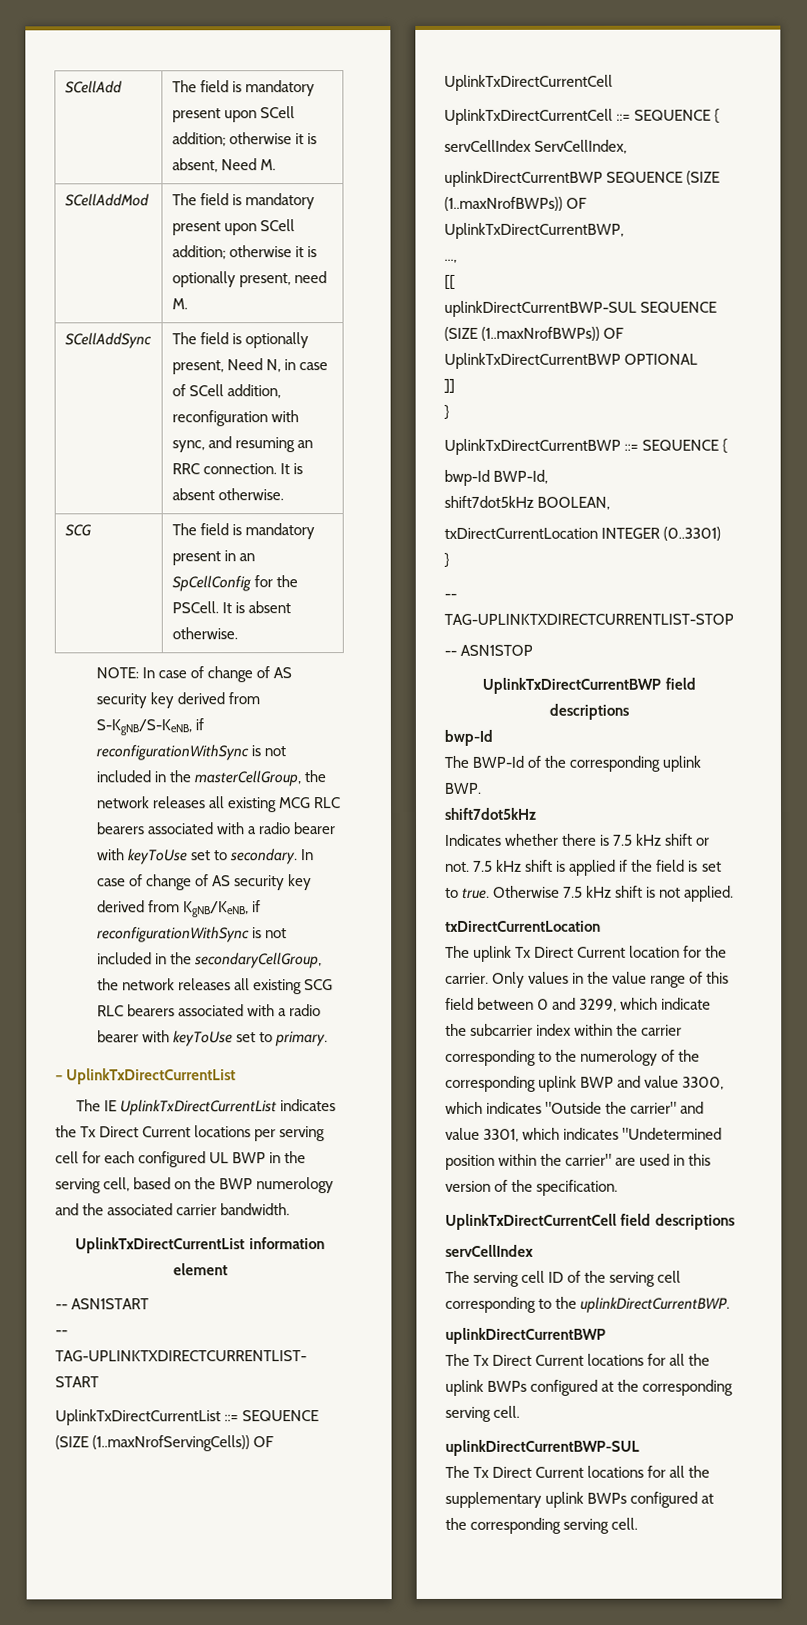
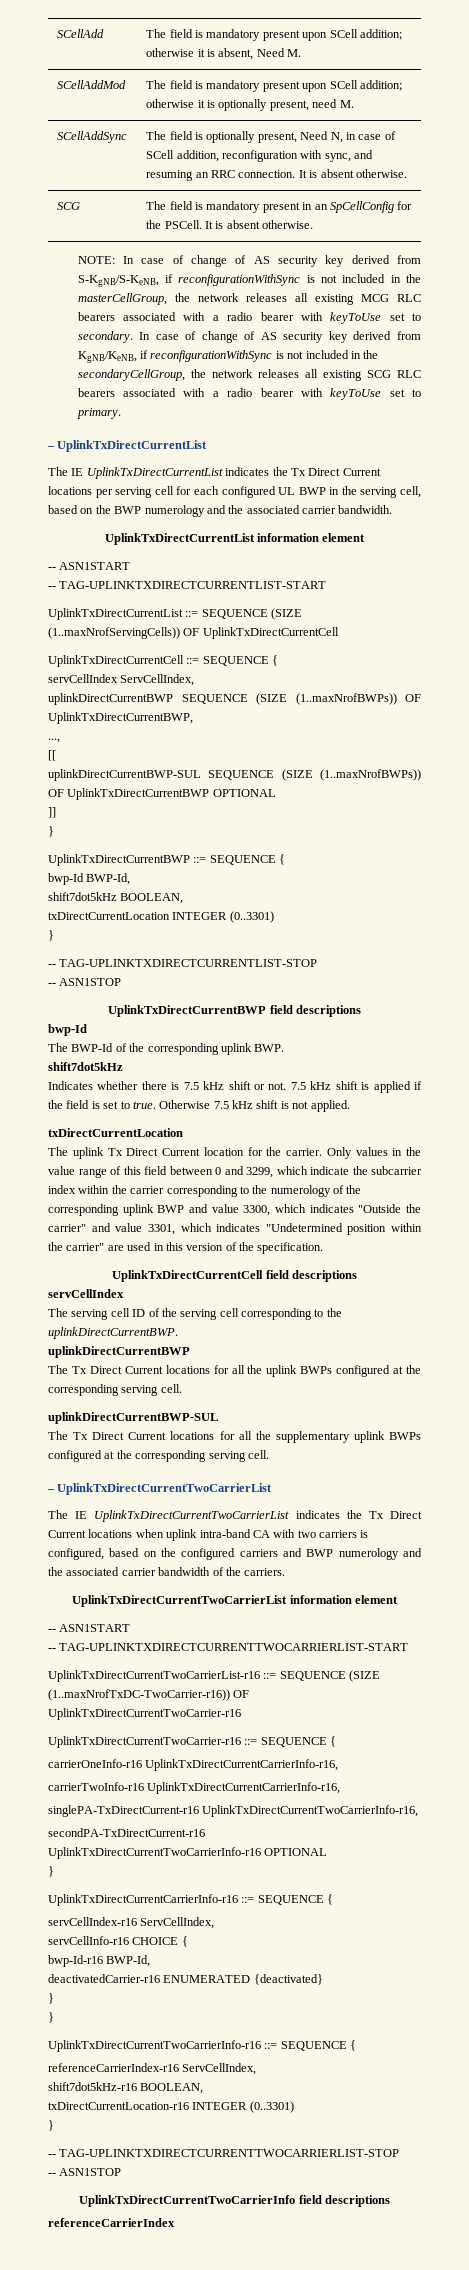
(639, 1523) none -> [47,1483,273,1495] [48,1510,423,1522] [48,1529,369,1541] [48,1548,422,1560] [48,1567,286,1576] [72,1595,398,1607] [48,1624,131,1632] [48,1643,409,1651] [48,1670,381,1682] [48,1689,250,1701] [48,1708,241,1720] [48,1736,337,1748] [48,1759,339,1771] [48,1782,341,1794] [48,1805,419,1817] [48,1828,205,1837] [48,1847,328,1859] [48,1866,54,1877] [48,1894,334,1906] [48,1917,215,1929] [48,1936,188,1947] [48,1955,151,1967] [48,1974,323,1985] [48,1993,54,2004] [48,2012,54,2023] [48,2040,357,2052] [48,2063,257,2075] [48,2082,204,2094] [48,2101,294,2113] [48,2120,54,2131] [48,2149,400,2157] [48,2168,122,2176] [79,2195,390,2207] [48,2218,175,2227] // – UplinkTxDirectCurrentTwoCarrierList // The IE UplinkTxDirectCurrentTwoCarrierList indicates the Tx Direct Current locations when uplink intra-band CA with two carriers is configured, based on the configured carriers and BWP numerology and the associated carrier bandwidth of the carriers. // UplinkTxDirectCurrentTwoCarrierList information element // -- ASN1START // -- TAG-UPLINKTXDIRECTCURRENTTWOCARRIERLIST-START // UplinkTxDirectCurrentTwoCarrierList-r16 ::= SEQUENCE (SIZE (1..maxNrofTxDC-TwoCarrier-r16)) OF UplinkTxDirectCurrentTwoCarrier-r16 // UplinkTxDirectCurrentTwoCarrier-r16 ::= SEQUENCE { // carrierOneInfo-r16 UplinkTxDirectCurrentCarrierInfo-r16, // carrierTwoInfo-r16 UplinkTxDirectCurrentCarrierInfo-r16, // singlePA-TxDirectCurrent-r16 UplinkTxDirectCurrentTwoCarrierInfo-r16, // secondPA-TxDirectCurrent-r16 UplinkTxDirectCurrentTwoCarrierInfo-r16 OPTIONAL // } // UplinkTxDirectCurrentCarrierInfo-r16 ::= SEQUENCE { // servCellIndex-r16 ServCellIndex, // servCellInfo-r16 CHOICE { // bwp-Id-r16 BWP-Id, // deactivatedCarrier-r16 ENUMERATED {deactivated} // } // } // UplinkTxDirectCurrentTwoCarrierInfo-r16 ::= SEQUENCE { // referenceCarrierIndex-r16 ServCellIndex, // shift7dot5kHz-r16 BOOLEAN, // txDirectCurrentLocation-r16 INTEGER (0..3301) // } // -- TAG-UPLINKTXDIRECTCURRENTTWOCARRIERLIST-STOP // -- ASN1STOP // UplinkTxDirectCurrentTwoCarrierInfo field descriptions // referenceCarrierIndex

